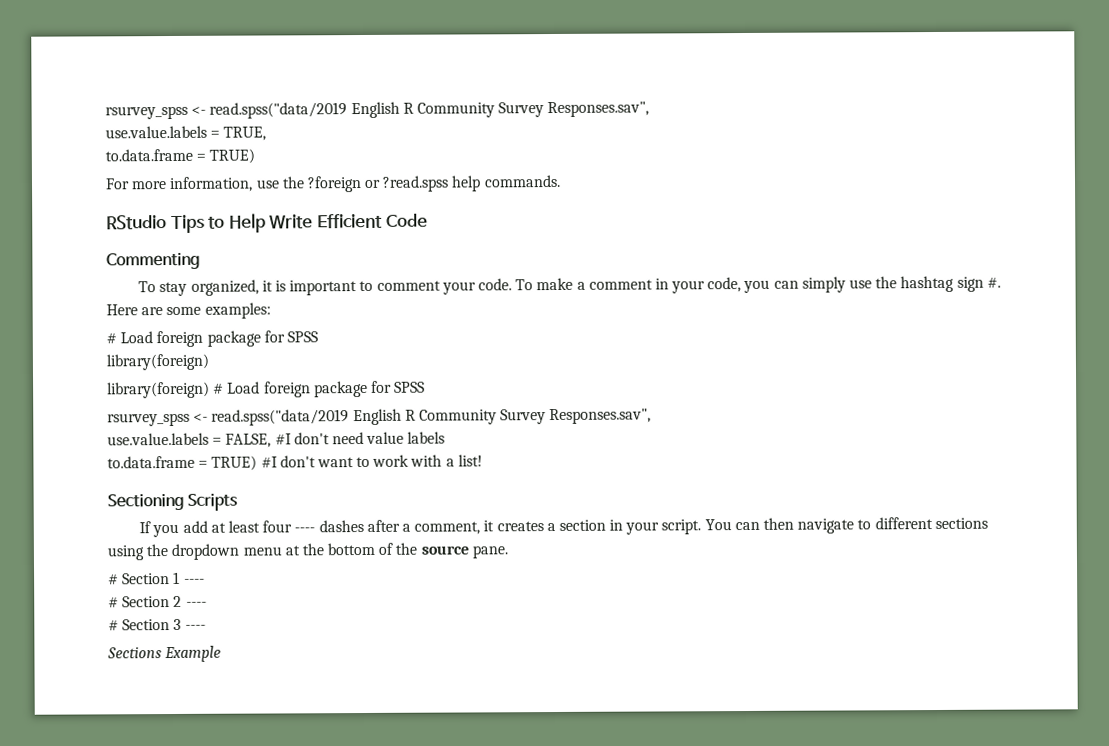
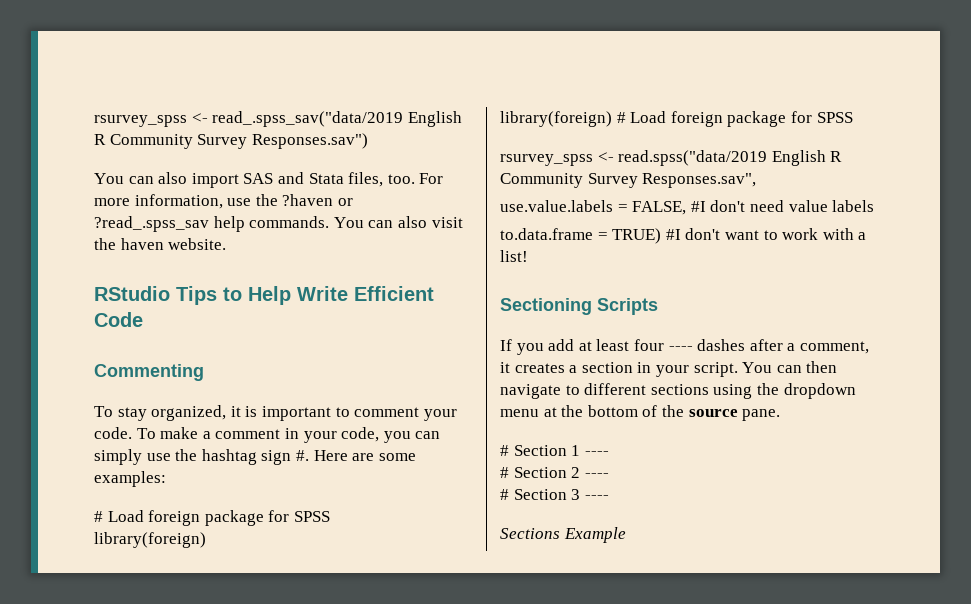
[105,101,650,120] [105,125,267,141] [105,148,256,164] rsurvey_spss <- read.spss("data/2019 English R Community Survey Responses.sav", // use.value.labels = TRUE, // to.data.frame = TRUE) // -> [94,111,462,127] [94,133,368,149] [94,172,415,188] rsurvey_spss <- read_.spss_sav("data/2019 English R Community Survey Responses.sav") // You can also import SAS and Stata files, too.
[306,175,450,193] ?foreign or ?read.spss -> [282,194,353,206] [94,216,209,232] ?haven or ?read_.spss_sav
(561, 181) none -> [333,216,463,228] [94,238,227,250] You can also visit the haven website.

